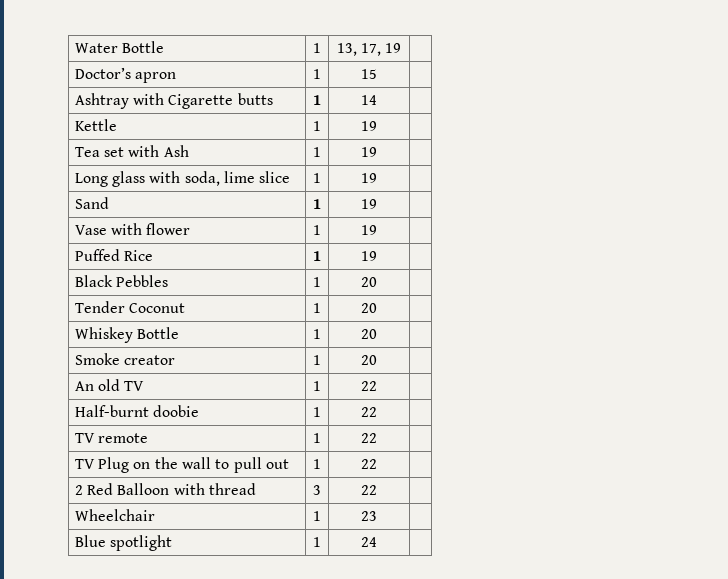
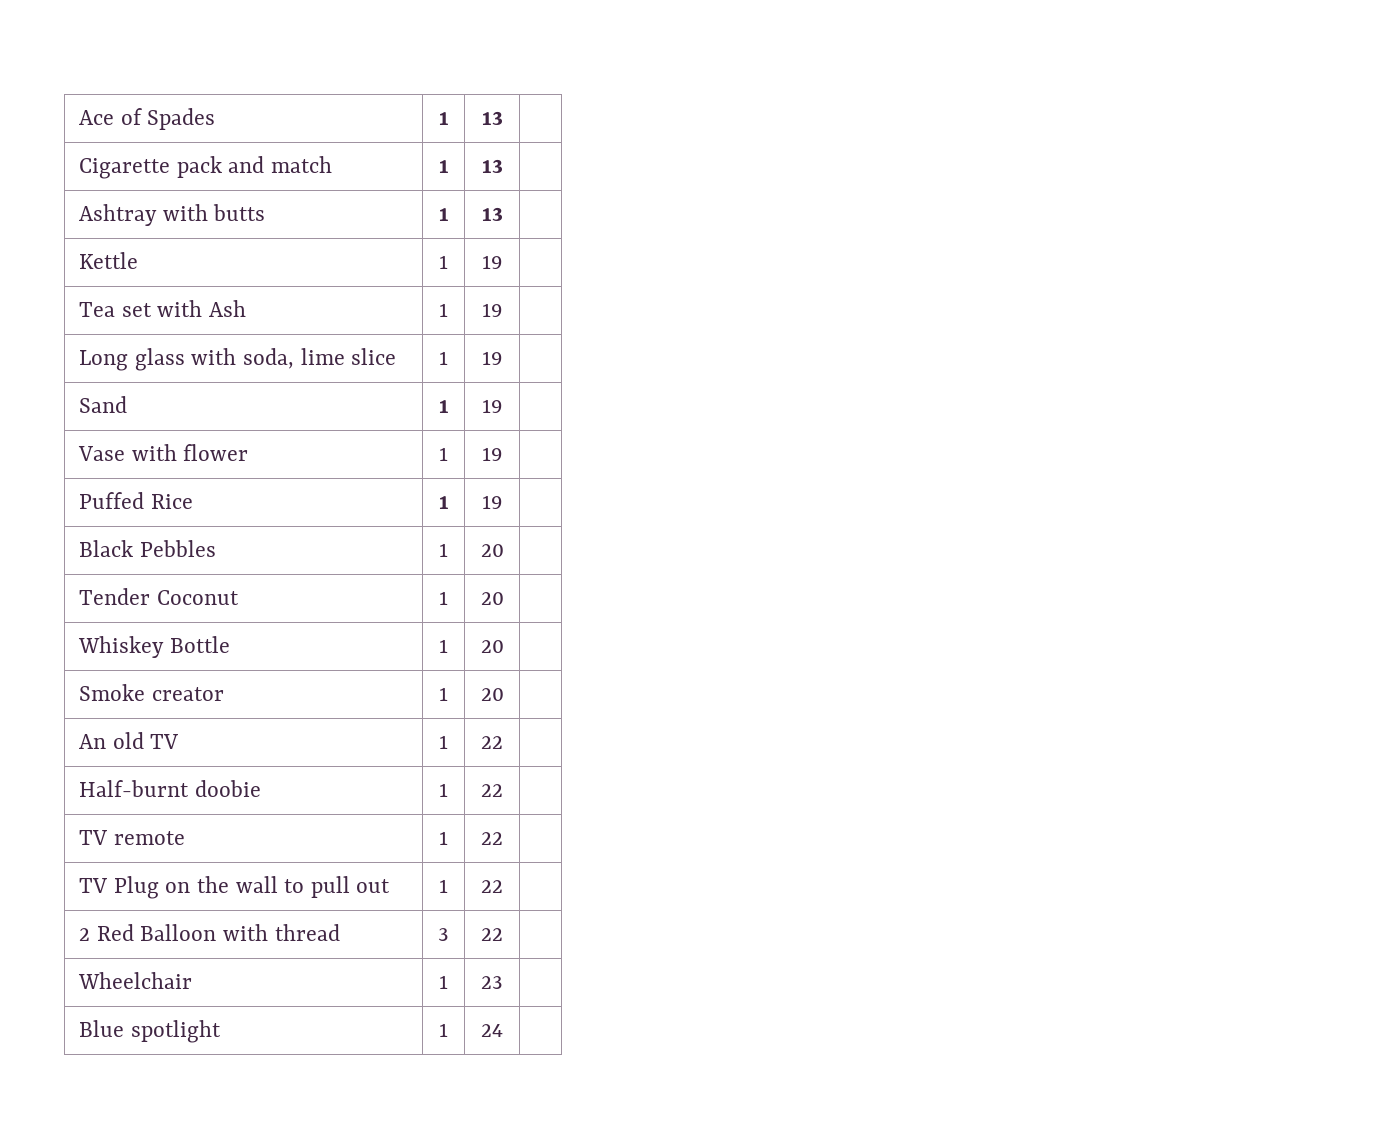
[74,41,165,53] [313,43,321,53] [336,43,402,56] [74,67,177,83] [313,69,321,79] [361,69,377,79] Water Bottle | 1 | 13, 17, 19 | // Doctor’s apron | 1 | 15 -> [79,108,216,130] [438,112,449,125] [481,111,503,125] [79,156,333,179] [438,160,449,173] [481,159,503,173] Ace of Spades | 1 | 13 | // Cigarette pack and match | 1 | 13
[168,94,234,109] Cigarette -> (208, 212) none
[361,95,377,105] 14 -> [481,207,503,221] 13

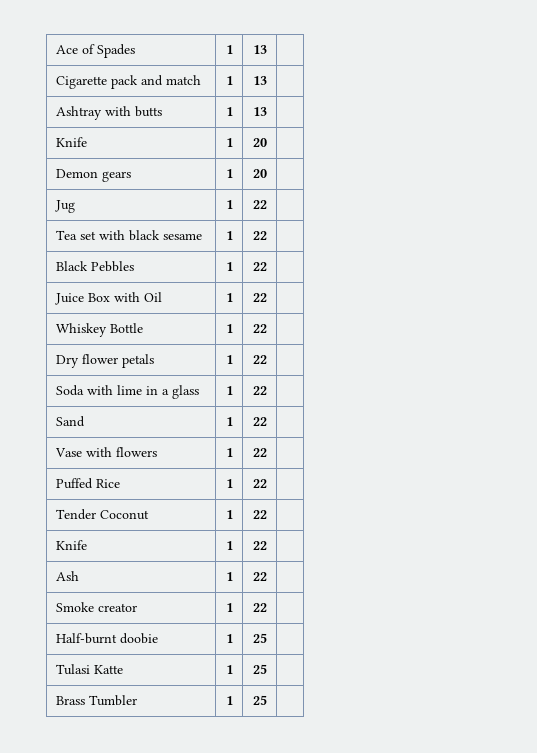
[79,252,139,269] [439,255,448,269] [481,255,503,269] Kettle | 1 | 19 -> [55,137,87,147] [225,138,233,147] [252,138,267,147] [55,169,131,182] [225,169,233,178] [252,169,267,178] [54,200,75,213] [225,200,233,209] [252,200,267,209] Knife | 1 | 20 | // Demon gears | 1 | 20 | // Jug | 1 | 22
[209,300,247,317] [439,303,448,317] [481,303,503,317] [79,348,397,371] [439,351,448,365] [481,351,503,365] Ash | 1 | 19 | // Long glass with soda, lime slice | 1 | 19 -> [128,230,202,241] [225,231,233,240] [252,231,267,240] [55,261,134,272] [225,262,233,271] [252,262,267,271] [54,292,162,305] [225,293,233,302] [252,293,267,302] [55,323,143,337] [225,324,233,333] [252,324,267,333] [55,354,154,368] [225,355,233,364] [252,355,267,364] [55,385,199,399] [225,386,233,395] [252,386,267,395] black sesame | 1 | 22 | // Black Pebbles | 1 | 22 | // Juice Box with Oil | 1 | 22 | // Whiskey Bottle | 1 | 22 | // Dry flower petals | 1 | 22 | // Soda with lime in a glass | 1 | 22
[481,399,503,413] 19 -> [252,417,267,426] 22
[183,444,249,461] [439,447,448,461] [481,447,503,461] flower | 1 | 19 -> [115,447,157,457] [225,448,233,457] [252,448,267,457] flowers | 1 | 22
[481,495,503,509] [79,540,216,557] [439,543,448,557] [480,544,504,557] [79,588,239,605] [439,591,448,605] [480,592,504,605] [78,636,230,658] [439,639,448,653] [480,640,504,653] [79,684,224,701] [439,687,448,701] [480,688,504,701] [79,732,179,749] [439,735,448,749] [481,736,503,749] [79,780,261,797] [439,783,448,797] [481,784,503,797] [79,830,185,845] [439,831,448,845] [481,832,503,845] [79,876,391,899] [439,879,448,893] [481,880,503,893] [79,924,340,941] [438,928,449,941] [481,928,503,941] [78,972,193,989] [439,975,448,989] [481,976,503,989] [79,1020,221,1043] [439,1023,448,1037] [481,1024,503,1037] 19 | // Black Pebbles | 1 | 20 | // Tender Coconut | 1 | 20 | // Whiskey Bottle | 1 | 20 | // Smoke creator | 1 | 20 | // An old TV | 1 | 22 | // Half-burnt doobie | 1 | 22 | // TV remote | 1 | 22 | // TV Plug on the wall to pull out | 1 | 22 | // 2 Red Balloon with thread | 3 | 22 | // Wheelchair | 1 | 23 | // Blue spotlight | 1 | 24 -> [252,479,267,488] [55,509,149,520] [225,510,233,519] [252,510,267,519] [55,540,87,550] [225,541,233,550] [252,541,267,550] [55,571,79,581] [225,572,233,581] [252,572,267,581] [55,602,137,612] [225,603,233,612] [252,603,267,612] [55,633,158,644] [225,634,233,643] [252,633,267,643] [55,664,123,675] [225,665,233,674] [252,664,267,674] [55,695,137,706] [225,696,233,705] [252,695,267,705] 22 | // Tender Coconut | 1 | 22 | // Knife | 1 | 22 | // Ash | 1 | 22 | // Smoke creator | 1 | 22 | // Half-burnt doobie | 1 | 25 | // Tulasi Katte | 1 | 25 | // Brass Tumbler | 1 | 25

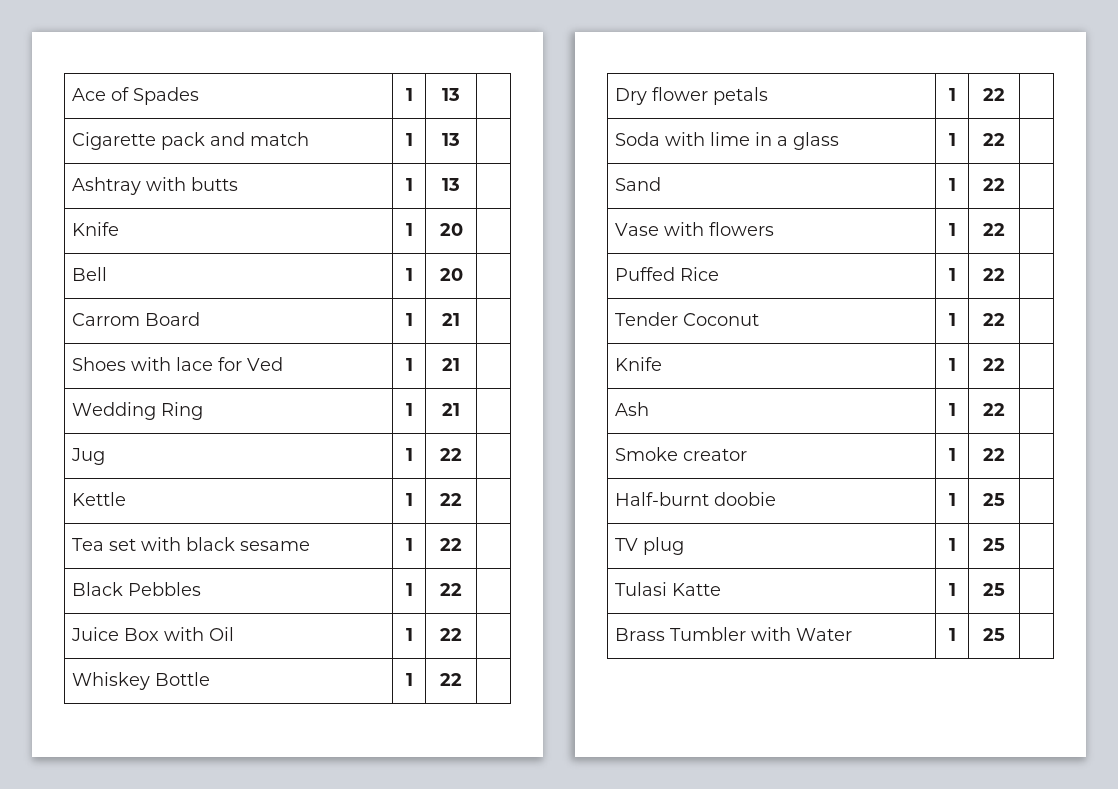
[55,169,131,182] [225,169,233,178] [252,169,267,178] Demon gears | 1 | 20 | -> [72,267,108,281] [405,268,413,281] [439,268,463,281] [72,312,201,326] [405,313,413,326] [442,313,460,326] [72,357,284,371] [405,358,413,371] [442,358,460,371] [72,402,204,420] [405,403,413,416] [442,403,460,416] Bell | 1 | 20 | // Carrom Board | 1 | 21 | // Shoes with lace for Ved | 1 | 21 | // Wedding Ring | 1 | 21 |
(267, 204) none -> [72,492,127,506] [405,493,413,506] [440,493,462,506] // Kettle | 1 | 22 |
(267, 638) none -> [615,537,685,555] [948,538,956,551] [983,538,1005,551] // TV plug | 1 | 25 |
(137, 700) none -> [751,627,853,641] with Water

